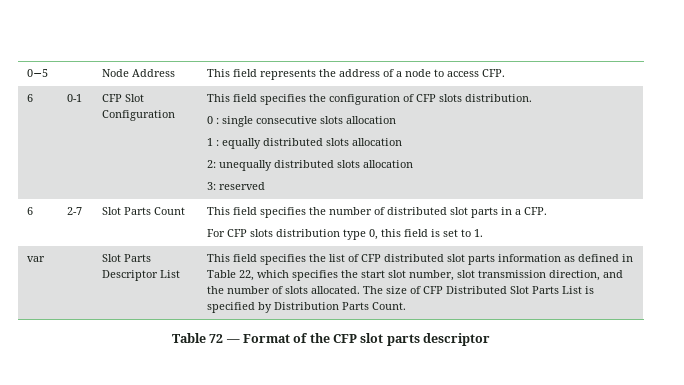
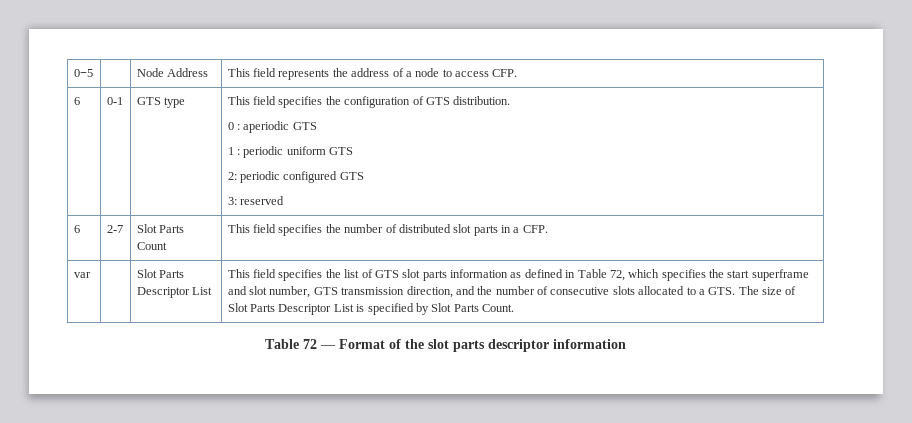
[102,94,145,102] [102,110,176,121] CFP Slot Configuration -> [136,97,186,108] GTS type
[416,94,463,102] CFP slots -> [425,97,450,105] GTS
[222,116,397,127] [207,138,403,149] [207,160,414,171] single consecutive slots allocation // 1 : equally distributed slots allocation // 2: unequally distributed slots allocation -> [243,121,317,133] [227,146,354,158] [227,171,364,183] aperiodic GTS // 1 : periodic uniform GTS // 2: periodic configured GTS
[207,229,484,240] // For CFP slots distribution type 0, this field is set to 1. -> (548, 229) none
[361,254,445,262] CFP distributed -> [374,270,399,278] GTS
[239,270,255,281] 22, -> [609,270,625,281] 72,
(386, 274) none -> [751,269,809,281] [227,286,247,295] superframe and
[457,270,476,278] slot -> [313,287,338,295] GTS
[285,286,361,294] slots allocated. -> [550,286,736,295] consecutive slots allocated to a GTS.
[423,286,560,294] CFP Distributed Slot Parts -> [227,303,332,315] Slot Parts Descriptor
[274,302,340,310] Distribution -> [431,303,452,312] Slot
[333,334,358,343] CFP -> (424, 344) none
(491, 339) none -> [553,339,626,349] information

